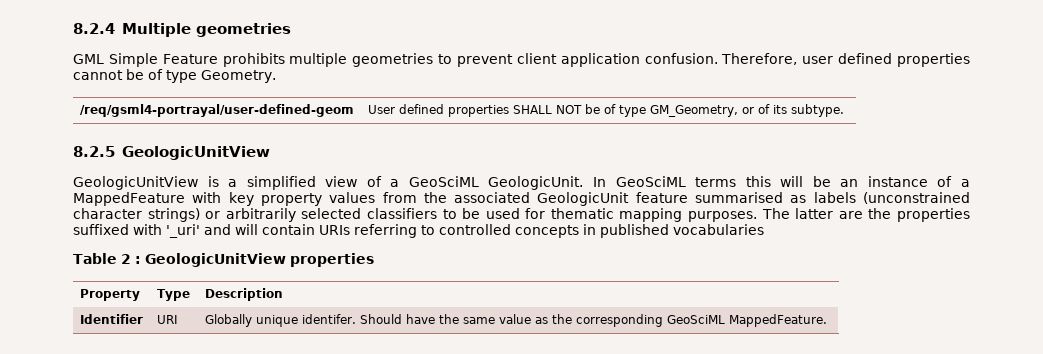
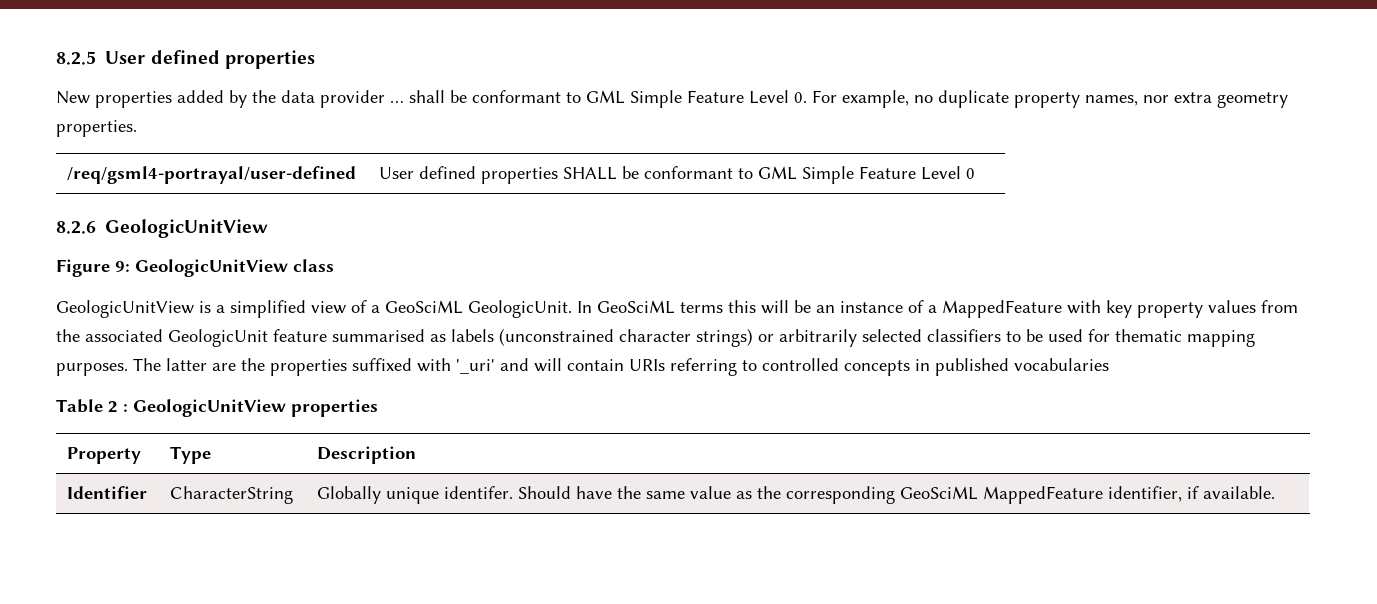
[73,23,291,37] [73,53,970,67] [73,69,276,83] [79,104,354,117] [367,104,844,117] [73,146,270,160] 8.2.4 Multiple geometries // GML Simple Feature prohibits multiple geometries to prevent client application confusion. Therefore, user defined properties cannot be of type Geometry. // /req/gsml4-portrayal/user-defined-geom | User defined properties SHALL NOT be of type GM_Geometry, or of its subtype. // 8.2.5 GeologicUnitView -> [56,50,315,69] [56,90,1288,108] [56,120,137,137] [67,166,357,184] [379,166,976,184] [56,219,269,238] [56,259,334,277] 8.2.5 User defined properties // New properties added by the data provider … shall be conformant to GML Simple Feature Level 0. For example, no duplicate property names, nor extra geometry properties. // /req/gsml4-portrayal/user-defined | User defined properties SHALL be conformant to GML Simple Feature Level 0 // 8.2.6 GeologicUnitView // Figure 9: GeologicUnitView class
[156,315,178,324] URI -> [170,486,294,504] CharacterString
[728,314,827,327] MappedFeature. -> [983,486,1276,504] MappedFeature identifier, if available.

